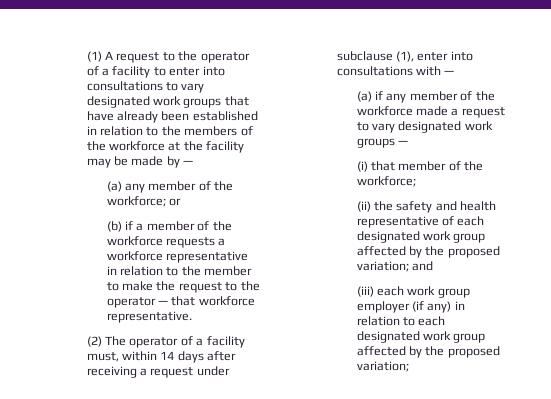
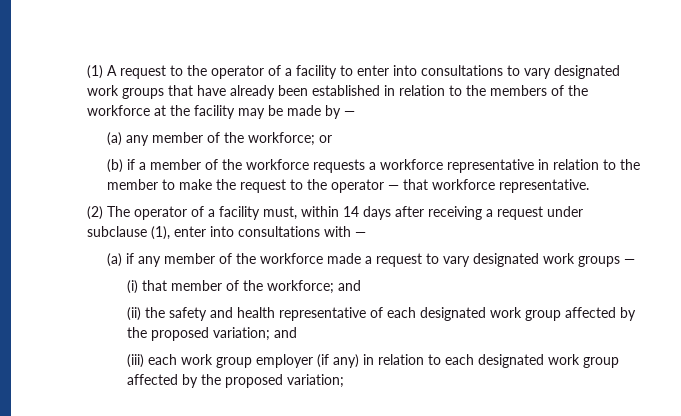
(416, 181) none -> [337,280,361,291] and

